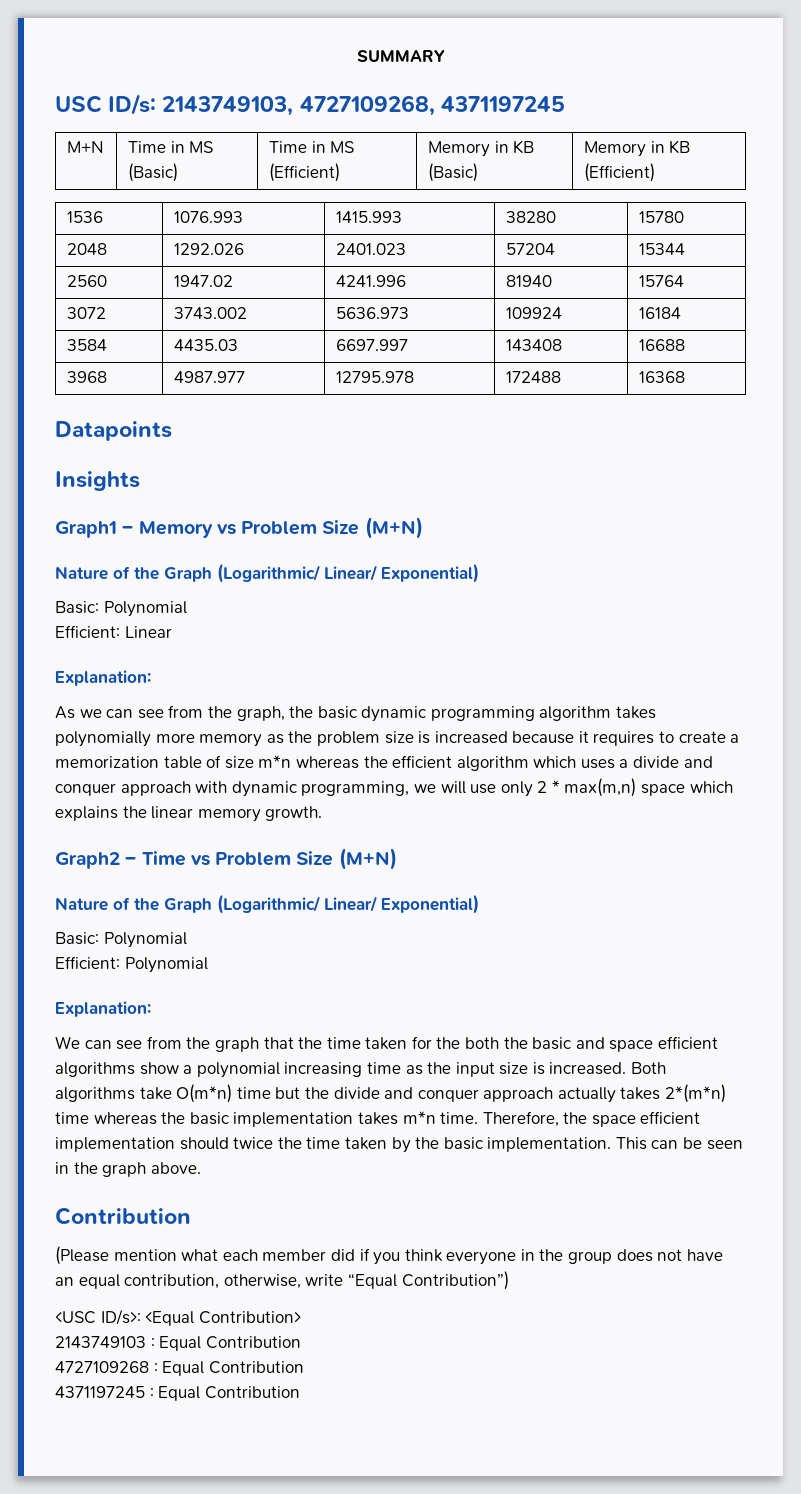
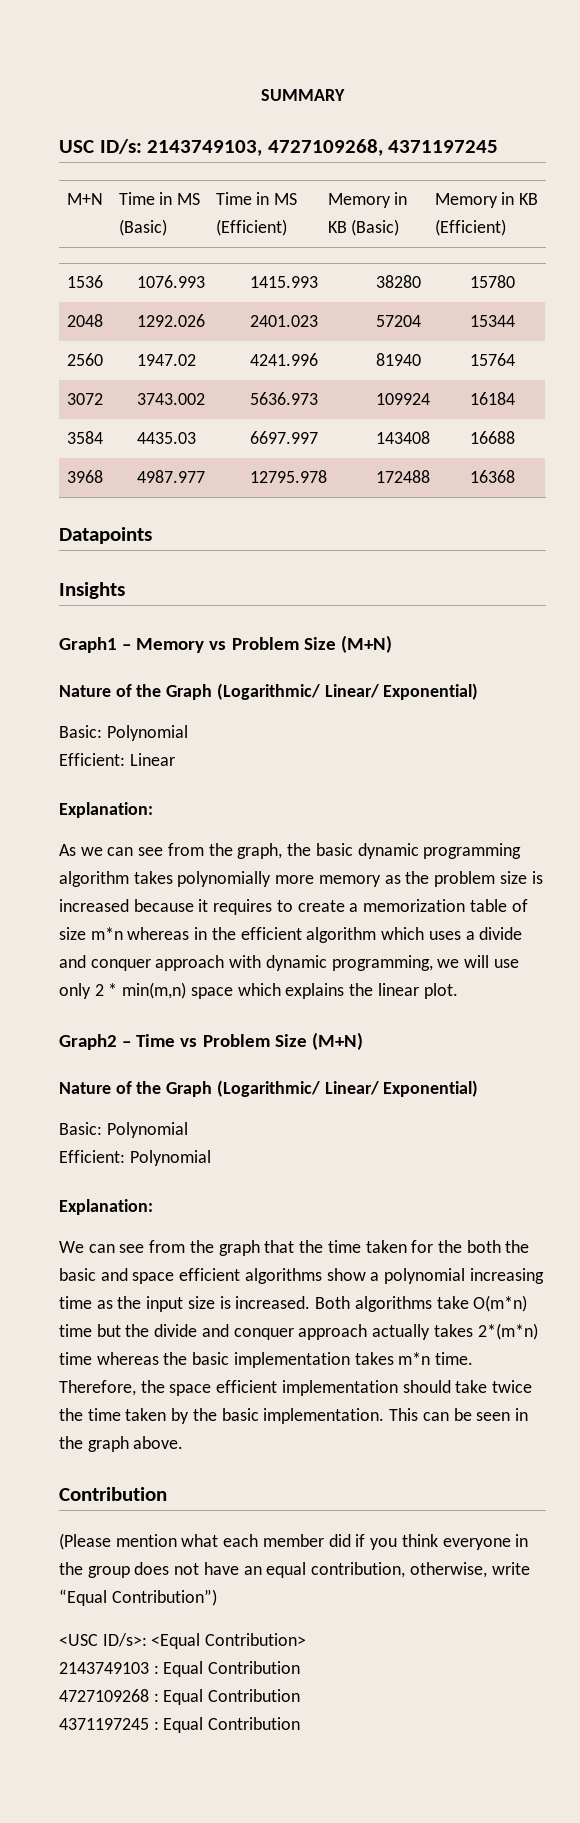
(359, 762) none -> [194,927,208,940] in
[564,778,637,797] max(m,n) -> [122,982,187,999] min(m,n)
[197,806,323,822] memory growth. -> [423,983,458,999] plot.
(229, 1143) none -> [455,1380,488,1393] take

